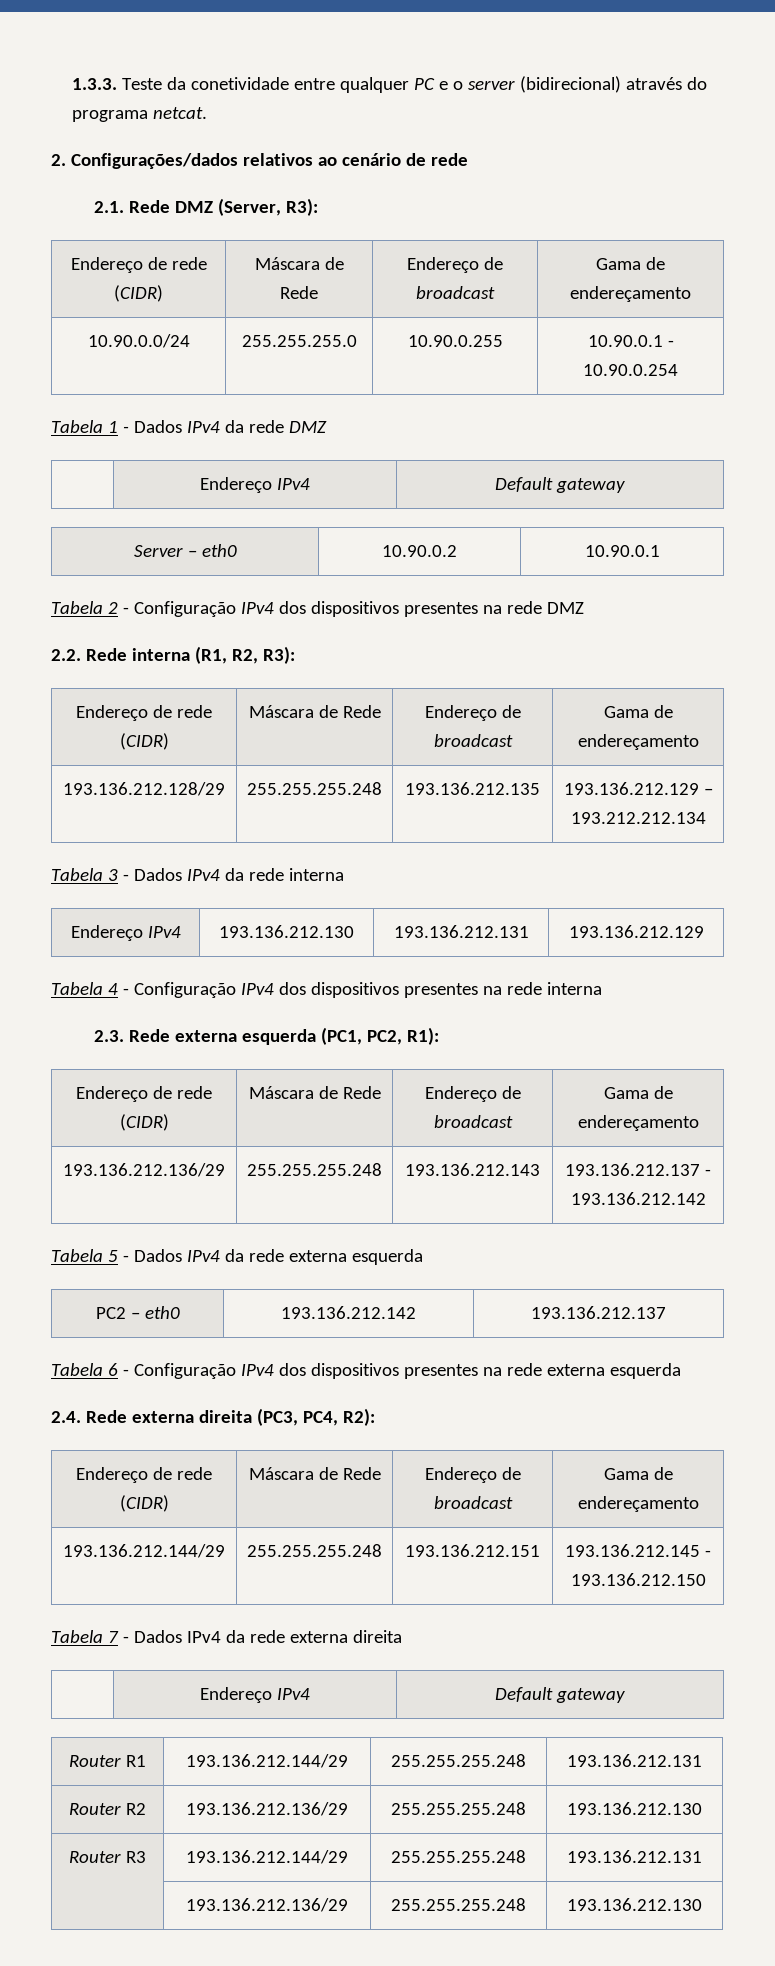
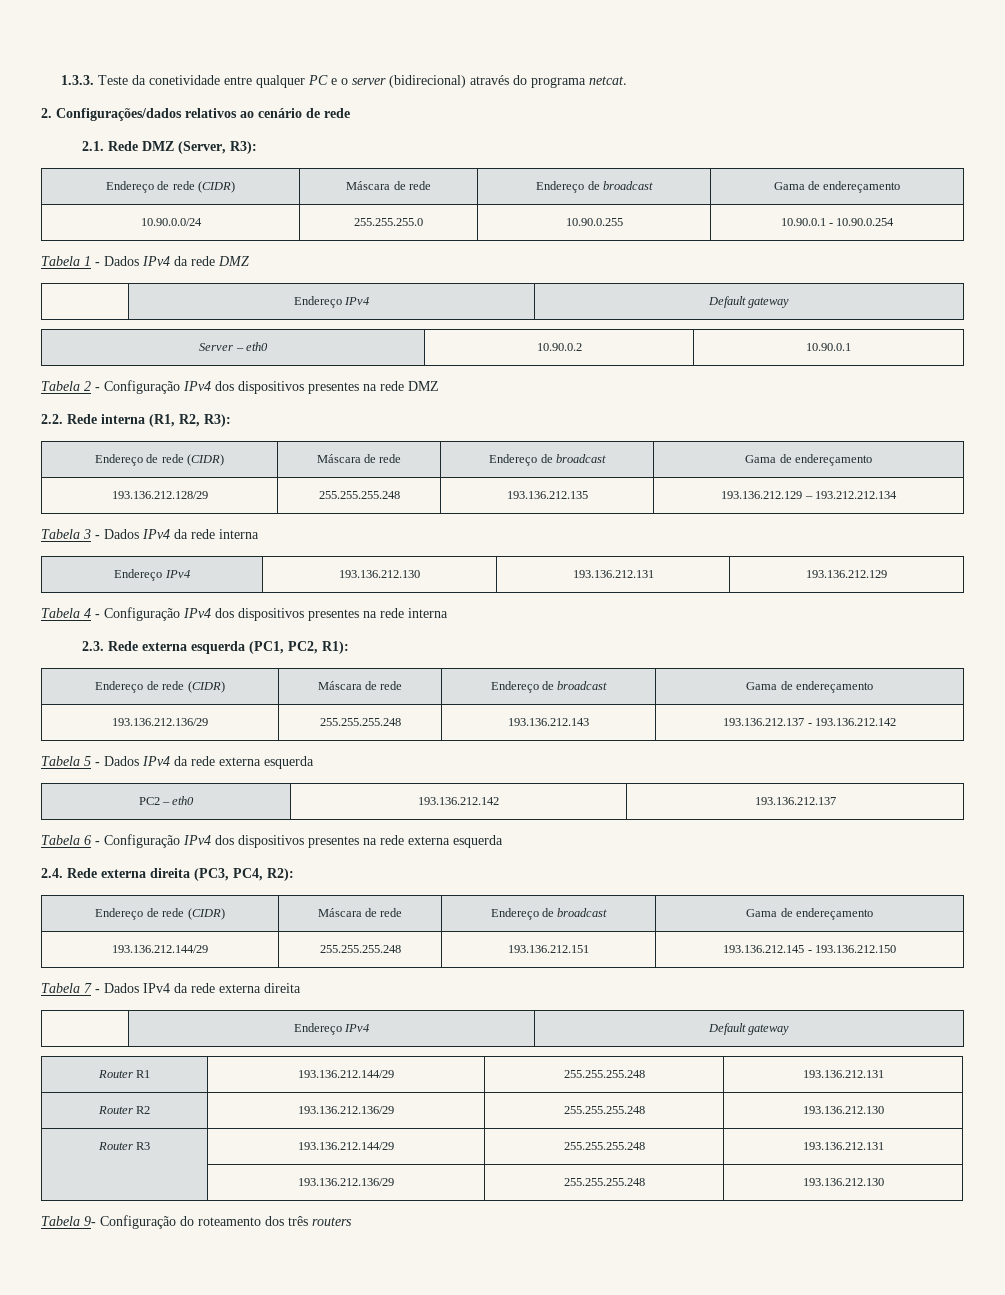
[280,286,318,299] Rede -> [408,181,431,190] rede
[342,705,381,718] Rede -> [379,454,402,463] rede
[342,1086,381,1099] Rede -> [380,681,403,690] rede
[342,1467,381,1480] Rede -> [380,908,403,917] rede
(702, 1904) none -> [41,1215,352,1229] // Tabela 9- Configuração do roteamento dos três routers

